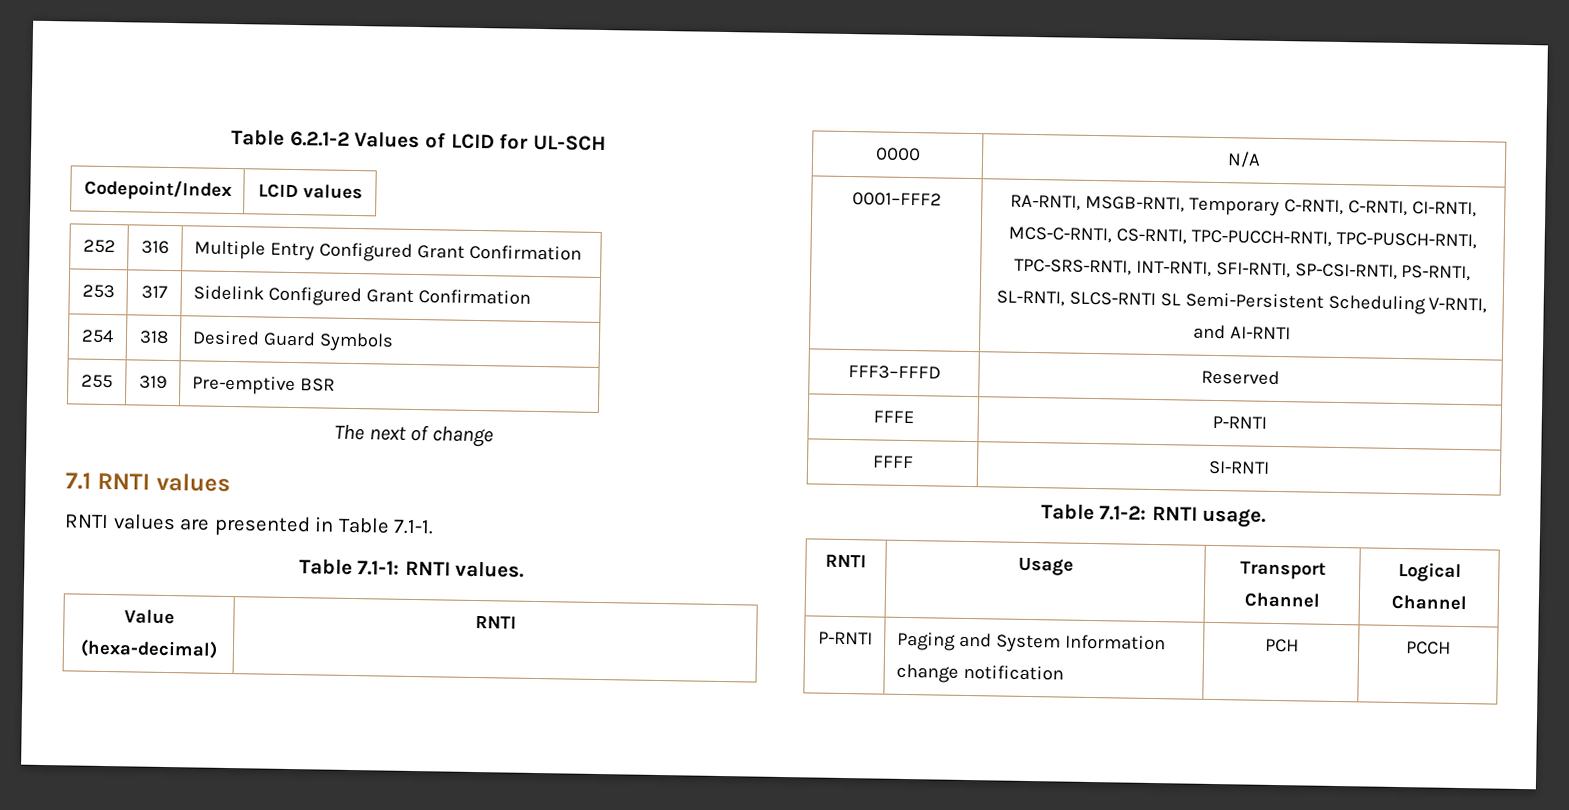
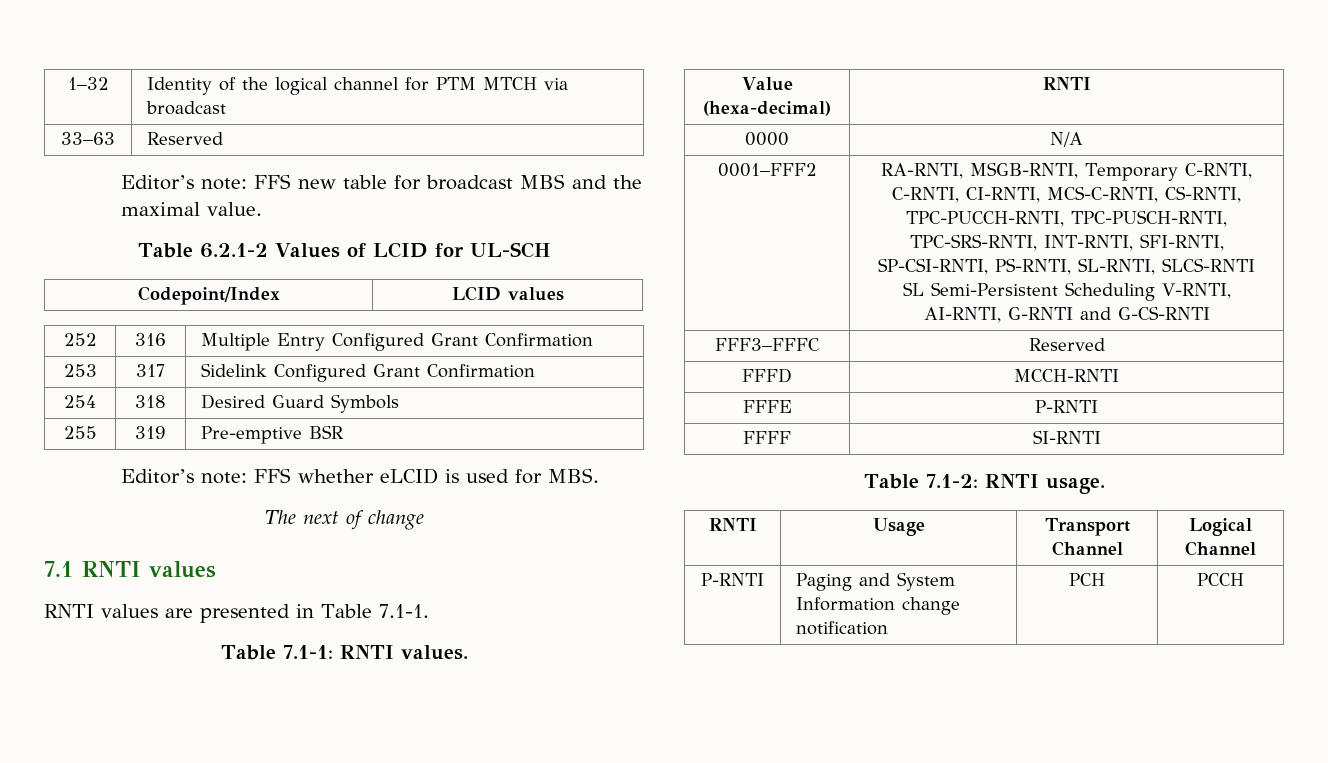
(231, 137) none -> [67,77,109,90] [147,77,569,95] [146,101,227,115] [61,132,115,145] [147,132,224,145] [121,174,643,190] [121,202,263,216] 1–32 | Identity of the logical channel for PTM MTCH via broadcast // 33–63 | Reserved // Editor’s note: FFS new table for broadcast MBS and the maximal value. //
(335, 385) none -> [121,468,600,484] // Editor’s note: FFS whether eLCID is used for MBS.
[1192,324,1291,340] [847,365,941,380] [1201,369,1280,386] and AI-RNTI // FFF3–FFFD | Reserved -> [923,306,1210,323] [715,338,820,351] [1028,338,1105,351] [742,368,792,383] [1014,369,1119,382] AI-RNTI, G-RNTI and G-CS-RNTI // FFF3–FFFC | Reserved // FFFD | MCCH-RNTI

